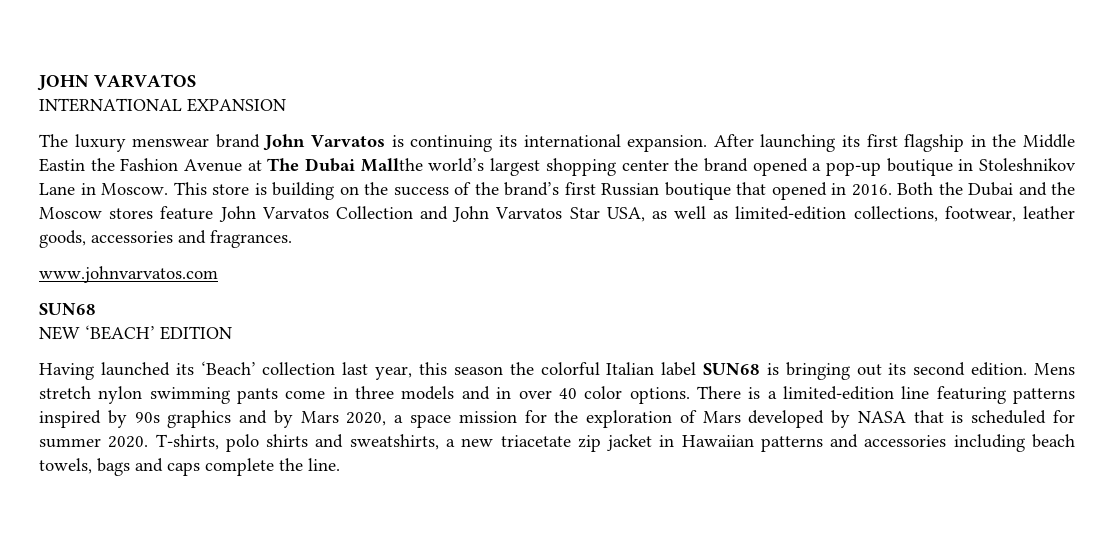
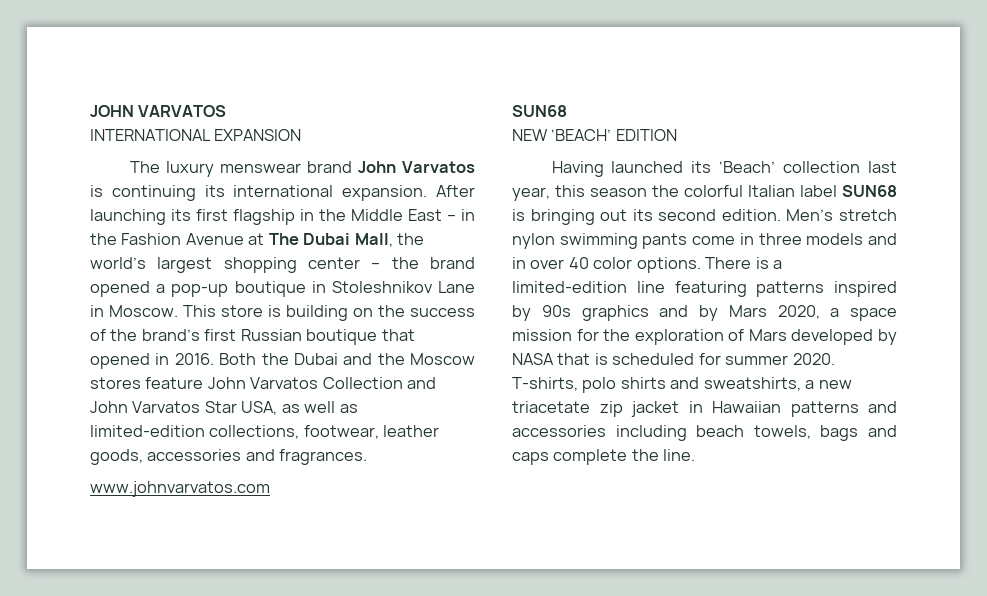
[39,158,85,172] Eastin -> [408,209,475,221] East – in
[360,158,423,172] Mallthe -> [354,233,425,247] Mall, the
(669, 165) none -> [371,263,381,269] –
[1034,363,1076,375] Mens -> [786,209,834,221] Men’s

